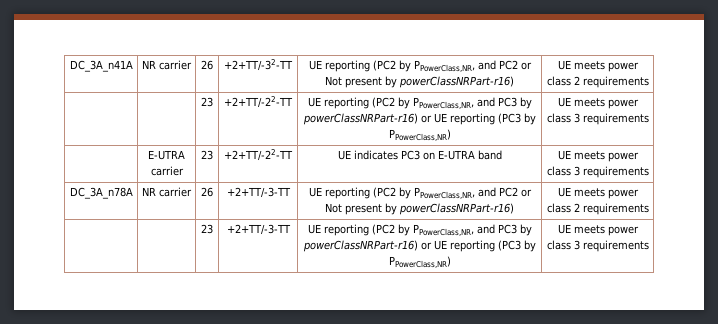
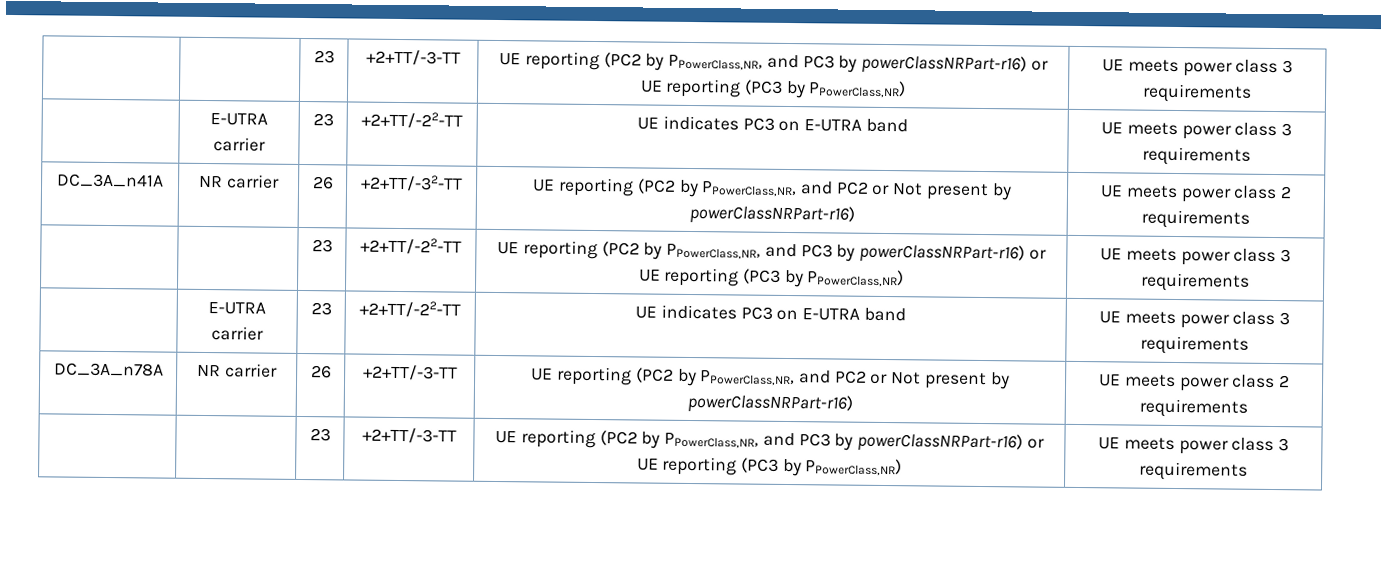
(69, 66) none -> [313,50,335,64] [365,49,461,66] [499,51,1049,75] [640,78,907,99] [1102,59,1293,77] [1142,83,1252,103] [210,113,268,126] [213,137,266,152] [312,113,334,127] [361,111,464,129] [637,115,908,133] [1101,122,1292,140] [1142,146,1251,166] | | 23 | +2+TT/-3-TT | UE reporting (PC2 by PPowerClass,NR, and PC3 by powerClassNRPart-r16) or UE reporting (PC3 by PPowerClass,NR) | UE meets power class 3 requirements // | E-UTRA carrier | 23 | +2+TT/-22-TT | UE indicates PC3 on E-UTRA band | UE meets power class 3 requirements //

